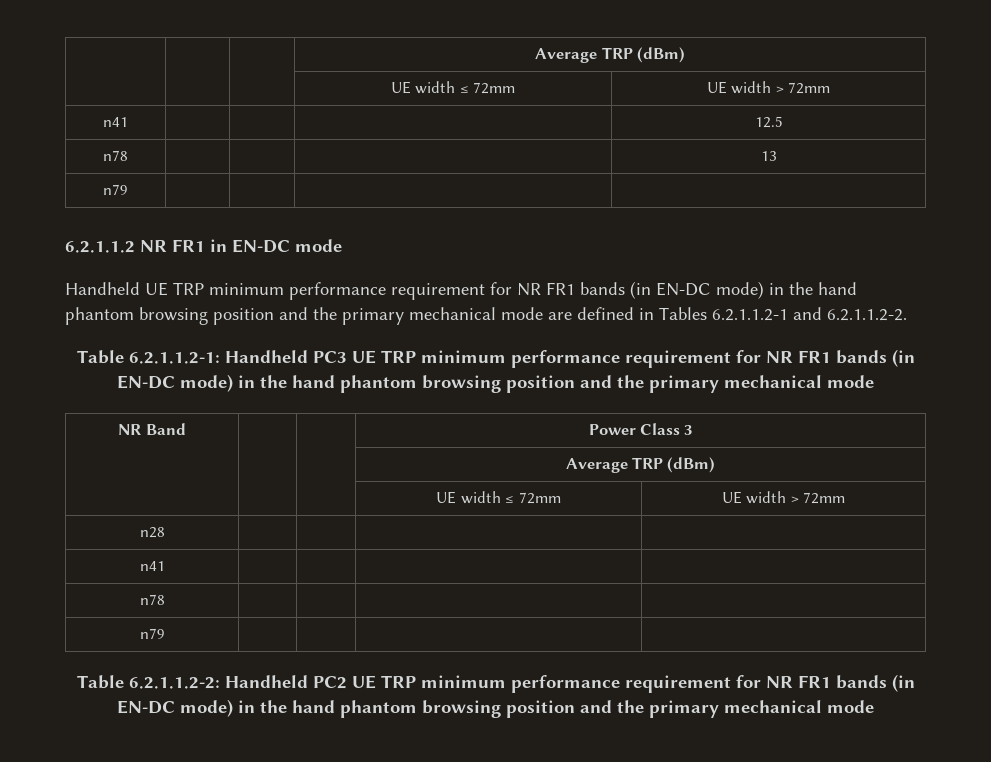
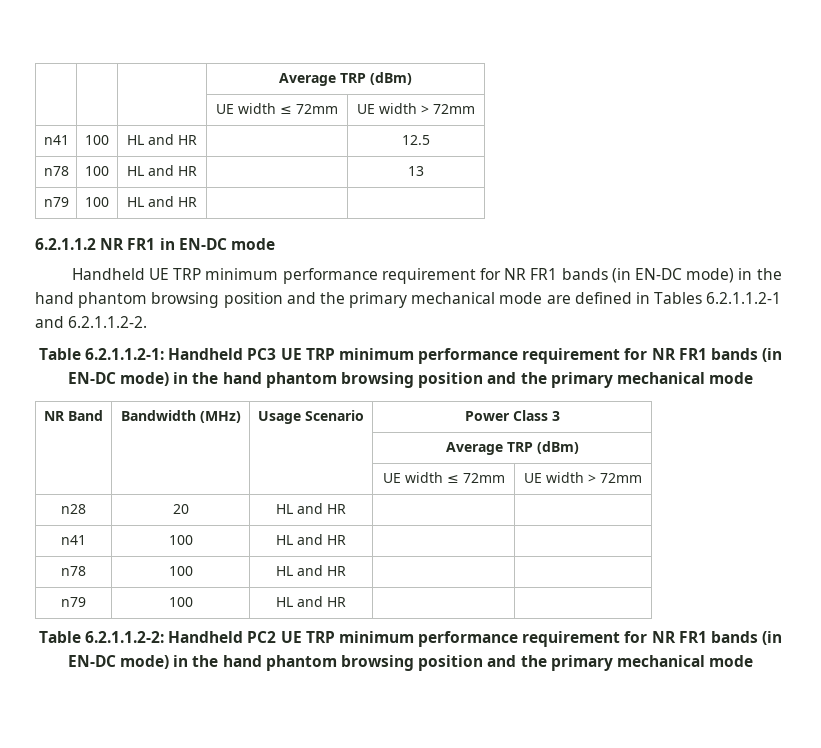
[754,116,783,128] [103,150,128,161] [760,151,777,161] [103,184,128,195] | | | 12.5 // n78 | | | | 13 // n79 | | -> [85,135,109,145] [127,134,197,145] [402,135,430,145] [43,166,69,176] [85,166,109,176] [127,165,197,176] [408,166,424,176] [43,197,69,207] [85,197,109,207] [127,196,197,207] 100 | HL and HR | | 12.5 // n78 | 100 | HL and HR | | 13 // n79 | 100 | HL and HR
(186, 429) | -> [120,410,241,423] [258,410,364,424] Bandwidth (MHz) | Usage Scenario
[139,561,165,571] [139,594,165,605] [139,628,165,639] | | | // n41 | | | | // n78 | | | | // n79 | | -> [172,504,189,514] [276,503,346,514] [61,535,86,545] [168,535,193,545] [276,534,346,545] [61,566,86,576] [168,566,193,576] [276,565,346,576] [61,597,86,607] [168,597,193,607] [276,596,346,607] 20 | HL and HR | | // n41 | 100 | HL and HR | | // n78 | 100 | HL and HR | | // n79 | 100 | HL and HR

